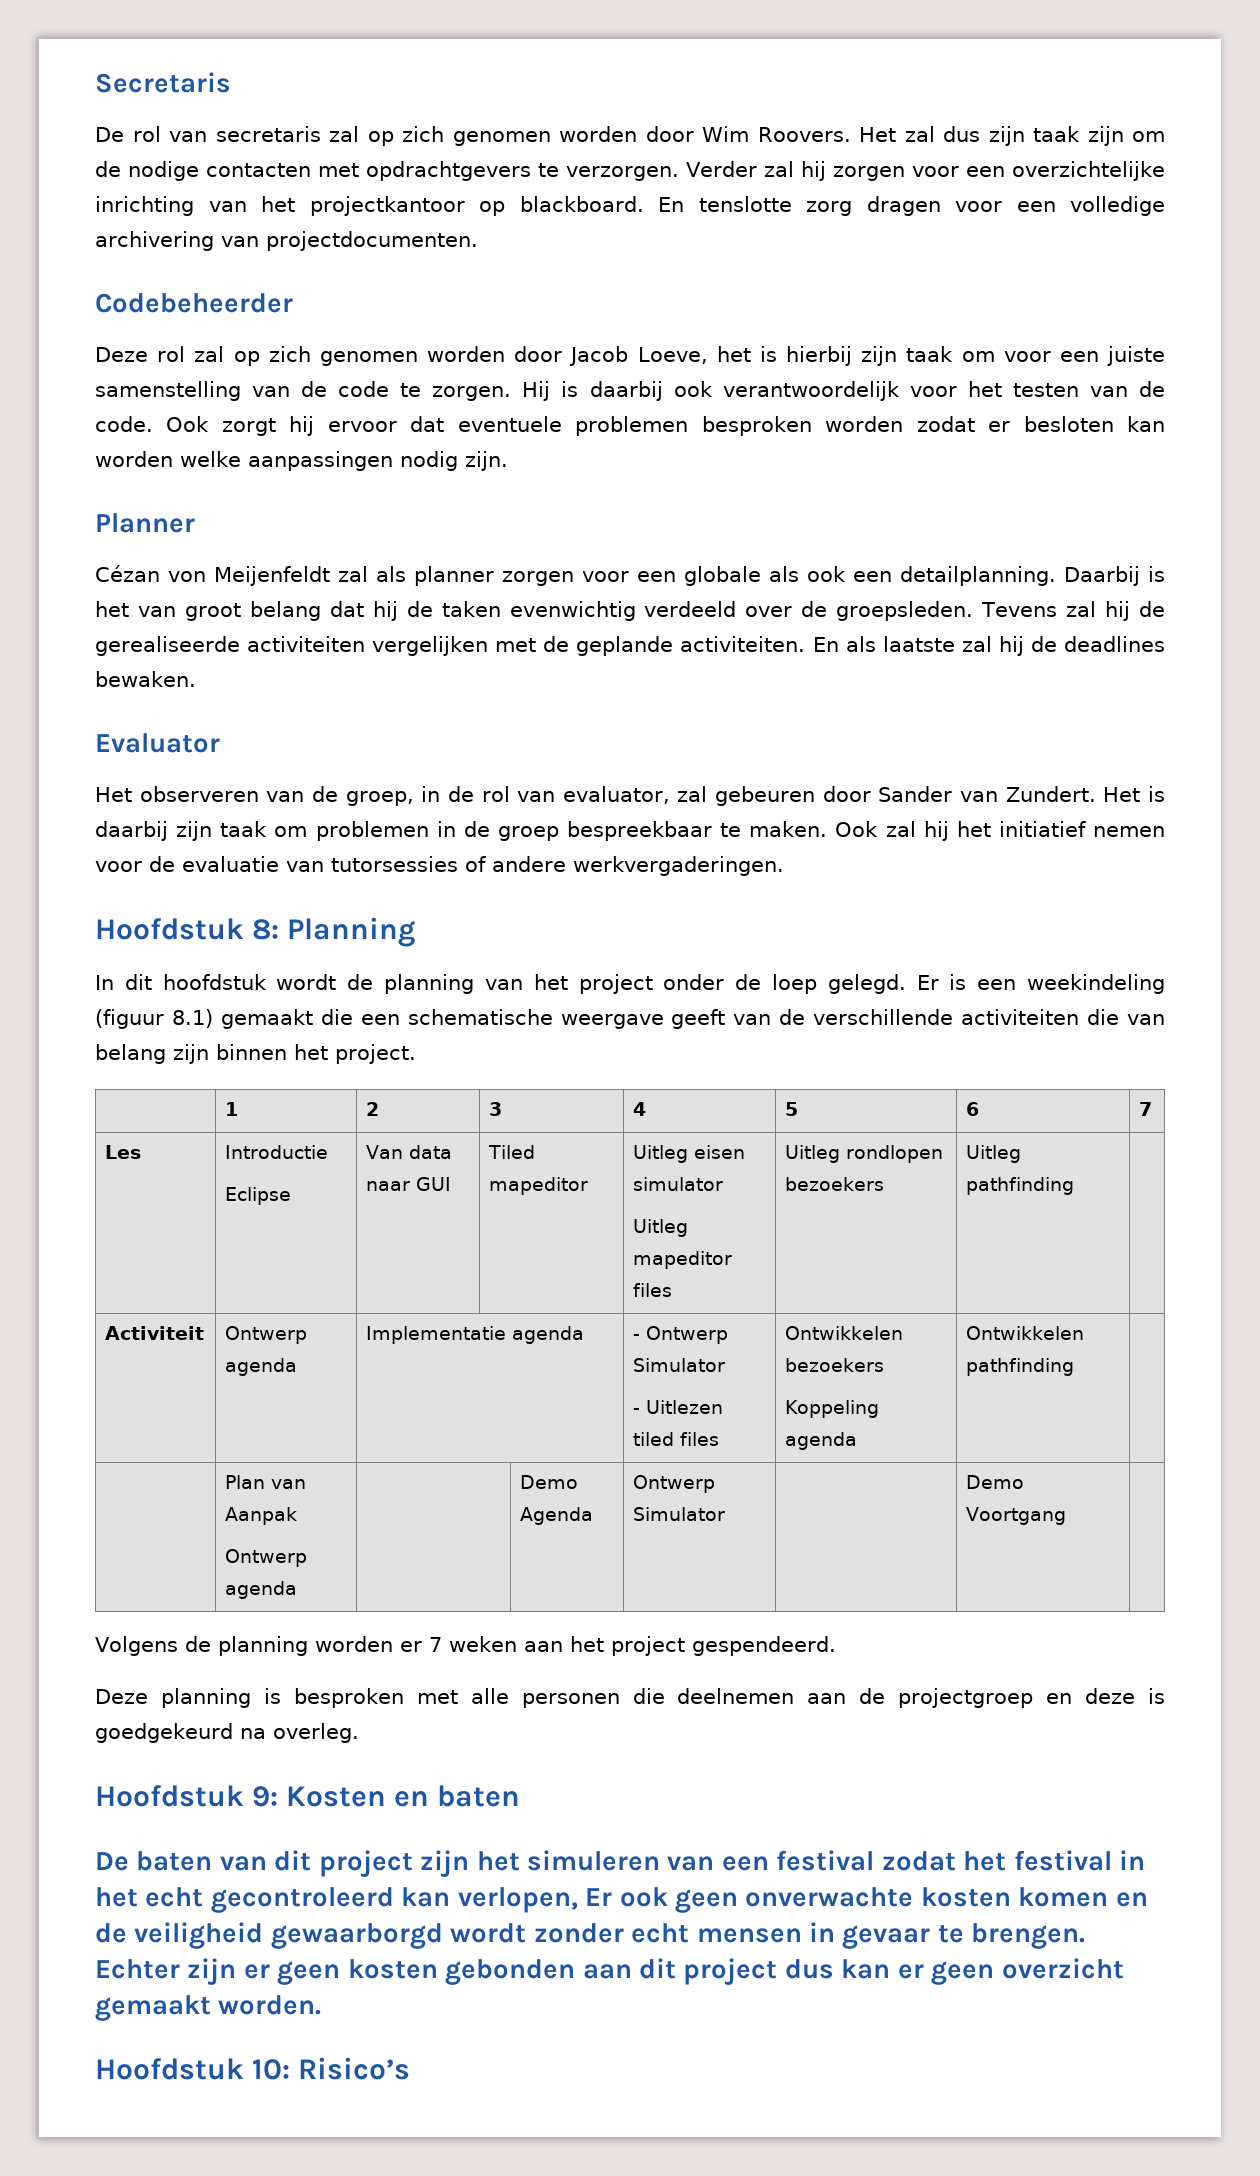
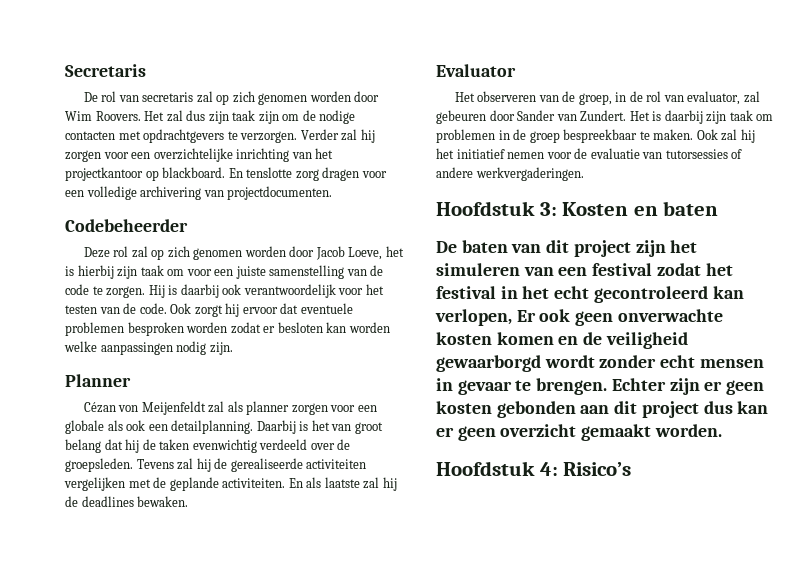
[252,917,416,947] [95,974,1165,994] [95,1009,1165,1029] [95,1044,416,1064] [225,1102,239,1116] [366,1102,380,1116] [489,1102,503,1116] [633,1102,647,1116] [785,1102,799,1116] [966,1102,980,1116] [1139,1102,1153,1116] [105,1145,142,1159] [225,1145,329,1159] [225,1187,292,1205] [366,1145,453,1159] [366,1177,452,1191] [488,1145,536,1159] [489,1177,589,1195] [633,1145,746,1163] [633,1177,724,1191] [633,1219,689,1237] [633,1251,733,1269] [633,1283,673,1297] [785,1145,944,1163] [785,1177,885,1191] [966,1145,1022,1163] [966,1177,1075,1195] [105,1326,205,1340] [225,1326,308,1344] [225,1358,298,1376] [366,1326,585,1344] [633,1326,729,1344] [633,1358,726,1372] [633,1400,724,1414] [633,1432,720,1446] [785,1326,904,1340] [785,1358,885,1372] [785,1400,880,1418] [785,1432,858,1450] [966,1326,1085,1340] [966,1358,1075,1376] [225,1475,307,1489] [225,1507,298,1525] [225,1549,308,1567] [225,1581,298,1599] [520,1475,579,1489] [520,1507,594,1525] [633,1475,716,1493] [633,1507,726,1521] [966,1475,1025,1489] [966,1507,1067,1525] [95,1636,836,1656] [95,1688,1165,1708] [95,1723,359,1743] [95,1785,279,1807] 8: Planning // In dit hoofdstuk wordt de planning van het project onder de loep gelegd. Er is een weekindeling (figuur 8.1) gemaakt die een schematische weergave geeft van de verschillende activiteiten die van belang zijn binnen het project. // | 1 | 2 | 3 | 4 | 5 | 6 | 7 // Les | Introductie // Eclipse | Van data naar GUI | Tiled mapeditor | Uitleg eisen simulator // Uitleg mapeditor files | Uitleg rondlopen bezoekers | Uitleg pathfinding | // Activiteit | Ontwerp agenda | Implementatie agenda | - Ontwerp Simulator // - Uitlezen tiled files | Ontwikkelen bezoekers // Koppeling agenda | Ontwikkelen pathfinding | // | Plan van Aanpak // Ontwerp agenda | | Demo Agenda | Ontwerp Simulator | | Demo Voortgang | // Volgens de planning worden er 7 weken aan het project gespendeerd. // Deze planning is besproken met alle personen die deelnemen aan de projectgroep en deze is goedgekeurd na overleg. // Hoofdstuk 9: -> [539,202,557,216] 3:
[252,2059,291,2080] 10: -> [539,462,558,476] 4:

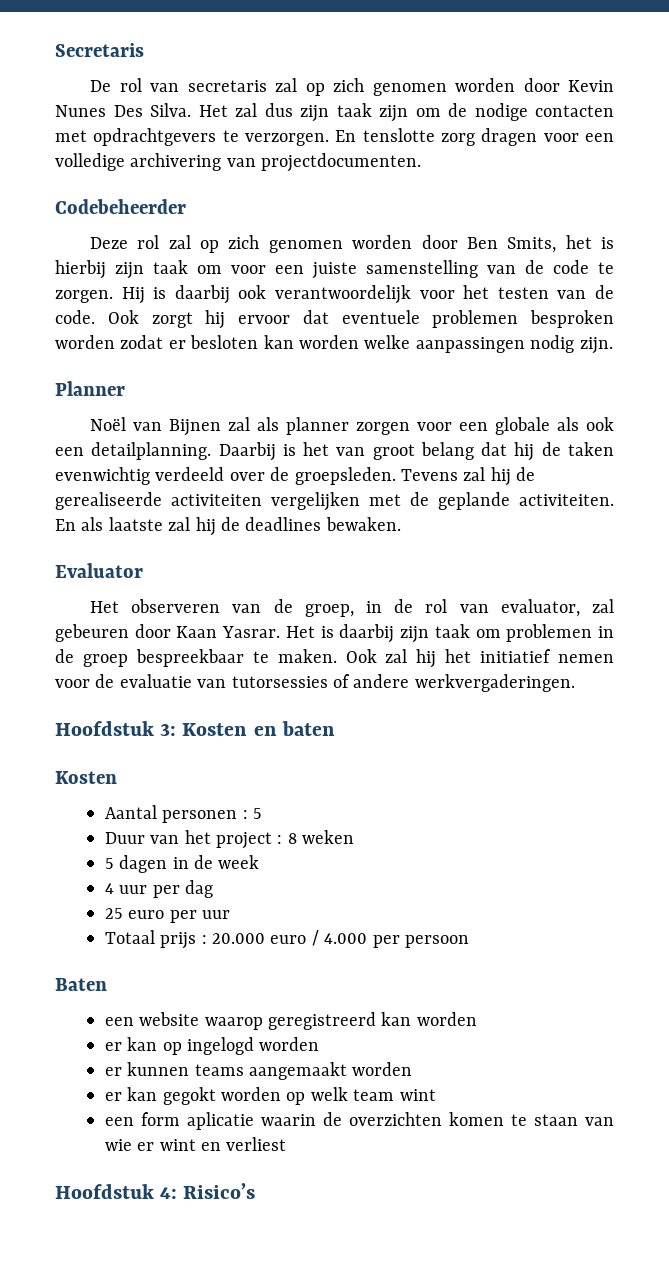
[65,111,141,121] Wim Roovers. -> [568,80,614,92] [55,103,191,117] Kevin Nunes Des Silva.
[300,129,375,143] [65,148,334,162] [65,167,226,181] Verder zal hij zorgen voor een overzichtelijke inrichting van het projectkantoor op blackboard. -> (329, 139) none
[315,246,383,260] Jacob Loeve, -> [466,237,557,253] Ben Smits,
[83,401,206,415] Cézan von Meijenfeldt -> [90,417,222,436] Noël van Bijnen
[517,110,627,121] Sander van Zundert. -> [176,626,281,638] Kaan Yasrar.
[436,240,698,257] [436,263,733,276] [436,286,744,303] [435,309,723,326] [436,332,688,349] [436,355,764,372] [436,378,765,395] [436,401,769,418] [436,424,722,441] De baten van dit project zijn het simuleren van een festival zodat het festival in het echt gecontroleerd kan verlopen, Er ook geen onverwachte kosten komen en de veiligheid gewaarborgd wordt zonder echt mensen in gevaar te brengen. Echter zijn er geen kosten gebonden aan dit project dus kan er geen overzicht gemaakt worden. -> [55,771,117,784] [104,805,262,823] [104,830,355,849] [104,855,260,873] [104,880,213,898] [104,908,230,923] [104,930,469,949] [55,978,107,991] [104,1012,477,1030] [104,1037,320,1055] [104,1062,413,1080] [104,1087,436,1105] [104,1112,614,1130] [104,1137,287,1151] Kosten // Aantal personen : 5 // Duur van het project : 8 weken // 5 dagen in de week // 4 uur per dag // 25 euro per uur // Totaal prijs : 20.000 euro / 4.000 per persoon // Baten // een website waarop geregistreerd kan worden // er kan op ingelogd worden // er kunnen teams aangemaakt worden // er kan gegokt worden op welk team wint // een form aplicatie waarin de overzichten komen te staan van wie er wint en verliest

